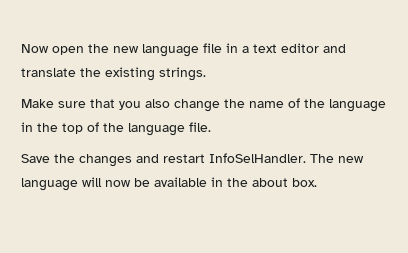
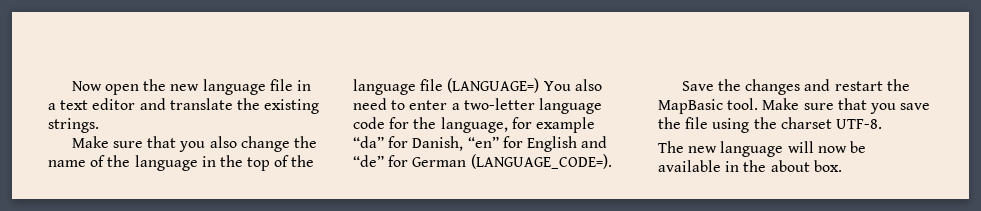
[189,122,211,132] file. -> [420,78,602,93] [353,98,602,114] [353,117,595,133] [353,136,608,152] [353,154,612,169] file (LANGUAGE=) You also need to enter a two-letter language code for the language, for example “da” for Danish, “en” for English and “de” for German (LANGUAGE_CODE=).
[209,153,306,163] InfoSelHandler. -> [886,79,910,91] [658,98,931,114] [658,117,882,133] the MapBasic tool. Make sure that you save the file using the charset UTF-8. //

